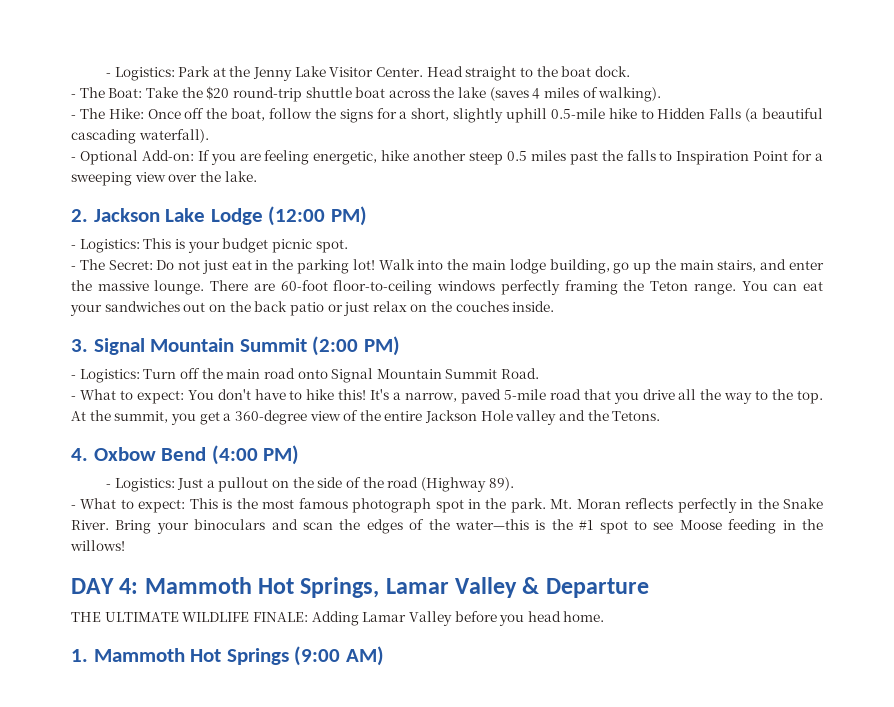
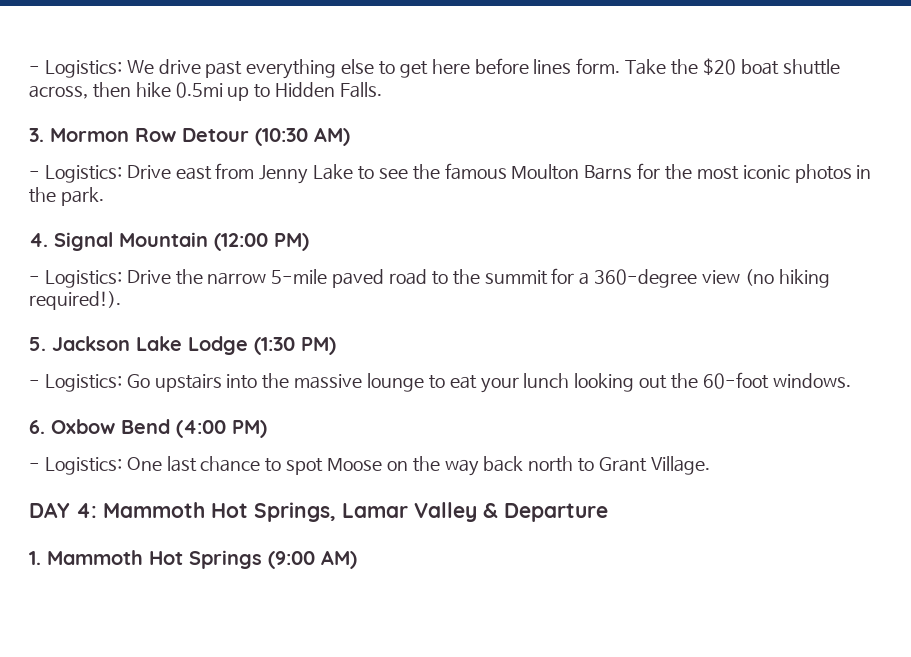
[105,66,630,81] [71,86,662,102] [71,108,823,123] [71,129,209,144] [71,150,823,165] [71,171,257,186] [71,206,367,226] [71,238,348,253] [71,259,824,274] [71,280,824,295] [70,301,555,316] [71,336,400,356] [71,368,540,383] [71,389,823,404] [71,410,661,425] [71,448,88,461] - Logistics: Park at the Jenny Lake Visitor Center. Head straight to the boat dock. // - The Boat: Take the $20 round-trip shuttle boat across the lake (saves 4 miles of walking). // - The Hike: Once off the boat, follow the signs for a short, slightly uphill 0.5-mile hike to Hidden Falls (a beautiful cascading waterfall). // - Optional Add-on: If you are feeling energetic, hike another steep 0.5 miles past the falls to Inspiration Point for a sweeping view over the lake. // 2. Jackson Lake Lodge (12:00 PM) // - Logistics: This is your budget picnic spot. // - The Secret: Do not just eat in the parking lot! Walk into the main lodge building, go up the main stairs, and enter the massive lounge. There are 60-foot floor-to-ceiling windows perfectly framing the Teton range. You can eat your sandwiches out on the back patio or just relax on the couches inside. // 3. Signal Mountain Summit (2:00 PM) // - Logistics: Turn off the main road onto Signal Mountain Summit Road. // - What to expect: You don't have to hike this! It's a narrow, paved 5-mile road that you drive all the way to the top. At the summit, you get a 360-degree view of the entire Jackson Hole valley and the Tetons. // 4. -> [29,58,840,79] [29,82,383,101] [29,127,350,146] [29,163,872,184] [29,187,104,206] [29,232,309,251] [29,268,830,288] [29,291,121,310] [29,336,336,355] [29,372,851,393] [29,420,45,434] - Logistics: We drive past everything else to get here before lines form. Take the $20 boat shuttle across, then hike 0.5mi up to Hidden Falls. // 3. Mormon Row Detour (10:30 AM) // - Logistics: Drive east from Jenny Lake to see the famous Moulton Barns for the most iconic photos in the park. // 4. Signal Mountain (12:00 PM) // - Logistics: Drive the narrow 5-mile paved road to the summit for a 360-degree view (no hiking required!). // 5. Jackson Lake Lodge (1:30 PM) // - Logistics: Go upstairs into the massive lounge to eat your lunch looking out the 60-foot windows. // 6.
[177,477,514,492] [71,498,824,513] [71,519,823,534] [70,540,125,551] Just a pullout on the side of the road (Highway 89). // - What to expect: This is the most famous photograph spot in the park. Mt. Moran reflects perfectly in the Snake River. Bring your binoculars and scan the edges of the water—this is the #1 spot to see Moose feeding in the willows! -> [126,456,710,476] One last chance to spot Moose on the way back north to Grant Village.
[71,611,605,626] // THE ULTIMATE WILDLIFE FINALE: Adding Lamar Valley before you head home. -> (608, 512) none

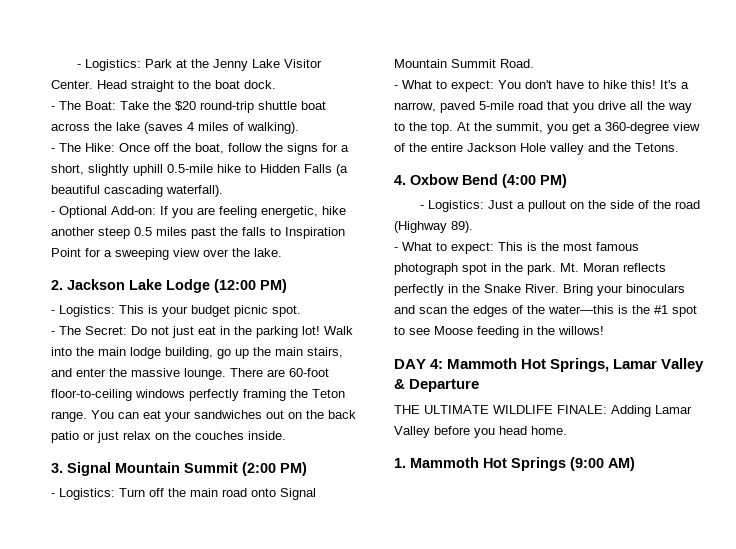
[29,58,840,79] [29,82,383,101] [29,127,350,146] [29,163,872,184] [29,187,104,206] [29,232,309,251] [29,268,830,288] [29,291,121,310] [29,336,336,355] [29,372,851,393] [29,420,45,434] - Logistics: We drive past everything else to get here before lines form. Take the $20 boat shuttle across, then hike 0.5mi up to Hidden Falls. // 3. Mormon Row Detour (10:30 AM) // - Logistics: Drive east from Jenny Lake to see the famous Moulton Barns for the most iconic photos in the park. // 4. Signal Mountain (12:00 PM) // - Logistics: Drive the narrow 5-mile paved road to the summit for a 360-degree view (no hiking required!). // 5. Jackson Lake Lodge (1:30 PM) // - Logistics: Go upstairs into the massive lounge to eat your lunch looking out the 60-foot windows. // 6. -> [77,59,323,71] [51,80,276,92] [51,101,326,113] [51,122,299,134] [51,143,349,155] [51,164,348,176] [51,185,223,197] [51,206,346,218] [51,227,345,239] [51,248,282,260] [51,279,287,293] [51,305,301,317] [51,326,353,338] [51,347,343,359] [51,368,329,380] [51,389,345,401] [51,410,356,422] [51,431,286,443] [51,462,307,476] [51,488,316,500] [394,59,534,68] [394,80,689,92] [394,101,692,113] [394,122,700,134] [394,143,679,155] [394,175,406,185] - Logistics: Park at the Jenny Lake Visitor Center. Head straight to the boat dock. // - The Boat: Take the $20 round-trip shuttle boat across the lake (saves 4 miles of walking). // - The Hike: Once off the boat, follow the signs for a short, slightly uphill 0.5-mile hike to Hidden Falls (a beautiful cascading waterfall). // - Optional Add-on: If you are feeling energetic, hike another steep 0.5 miles past the falls to Inspiration Point for a sweeping view over the lake. // 2. Jackson Lake Lodge (12:00 PM) // - Logistics: This is your budget picnic spot. // - The Secret: Do not just eat in the parking lot! Walk into the main lodge building, go up the main stairs, and enter the massive lounge. There are 60-foot floor-to-ceiling windows perfectly framing the Teton range. You can eat your sandwiches out on the back patio or just relax on the couches inside. // 3. Signal Mountain Summit (2:00 PM) // - Logistics: Turn off the main road onto Signal Mountain Summit Road. // - What to expect: You don't have to hike this! It's a narrow, paved 5-mile road that you drive all the way to the top. At the summit, you get a 360-degree view of the entire Jackson Hole valley and the Tetons. // 4.
[126,456,710,476] One last chance to spot Moose on the way back north to Grant Village. -> [488,200,701,212] [394,221,473,233] [394,242,639,254] [394,263,666,275] [394,284,685,296] [394,305,697,317] [394,326,604,338] Just a pullout on the side of the road (Highway 89). // - What to expect: This is the most famous photograph spot in the park. Mt. Moran reflects perfectly in the Snake River. Bring your binoculars and scan the edges of the water—this is the #1 spot to see Moose feeding in the willows!
(608, 512) none -> [394,405,692,417] [394,426,567,438] // THE ULTIMATE WILDLIFE FINALE: Adding Lamar Valley before you head home.

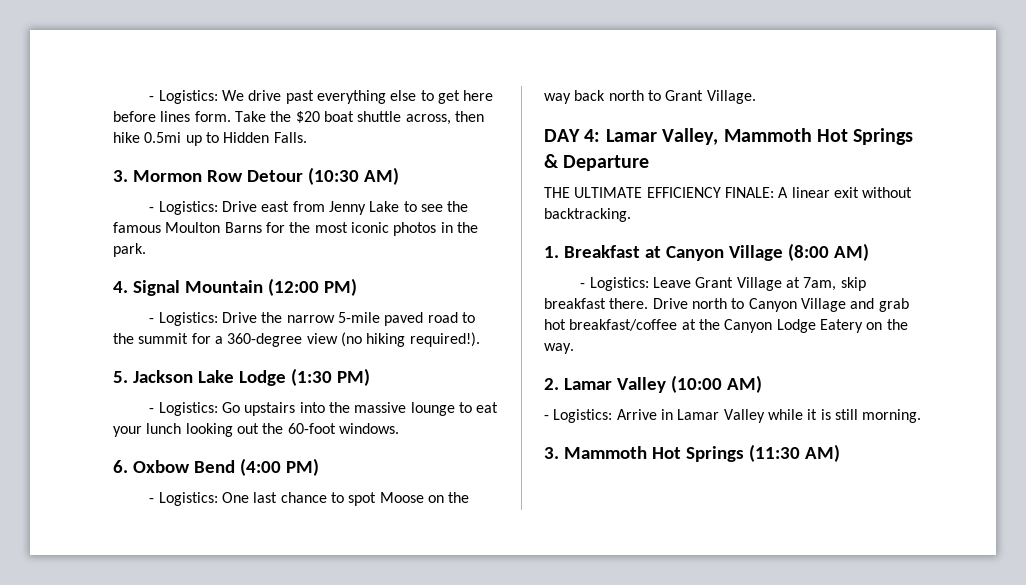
[77,59,323,71] [51,80,276,92] [51,101,326,113] [51,122,299,134] [51,143,349,155] [51,164,348,176] [51,185,223,197] [51,206,346,218] [51,227,345,239] [51,248,282,260] [51,279,287,293] [51,305,301,317] [51,326,353,338] [51,347,343,359] [51,368,329,380] [51,389,345,401] [51,410,356,422] [51,431,286,443] [51,462,307,476] [51,488,316,500] [394,59,534,68] [394,80,689,92] [394,101,692,113] [394,122,700,134] [394,143,679,155] [394,175,406,185] - Logistics: Park at the Jenny Lake Visitor Center. Head straight to the boat dock. // - The Boat: Take the $20 round-trip shuttle boat across the lake (saves 4 miles of walking). // - The Hike: Once off the boat, follow the signs for a short, slightly uphill 0.5-mile hike to Hidden Falls (a beautiful cascading waterfall). // - Optional Add-on: If you are feeling energetic, hike another steep 0.5 miles past the falls to Inspiration Point for a sweeping view over the lake. // 2. Jackson Lake Lodge (12:00 PM) // - Logistics: This is your budget picnic spot. // - The Secret: Do not just eat in the parking lot! Walk into the main lodge building, go up the main stairs, and enter the massive lounge. There are 60-foot floor-to-ceiling windows perfectly framing the Teton range. You can eat your sandwiches out on the back patio or just relax on the couches inside. // 3. Signal Mountain Summit (2:00 PM) // - Logistics: Turn off the main road onto Signal Mountain Summit Road. // - What to expect: You don't have to hike this! It's a narrow, paved 5-mile road that you drive all the way to the top. At the summit, you get a 360-degree view of the entire Jackson Hole valley and the Tetons. // 4. -> [149,90,494,104] [113,111,484,125] [113,132,307,146] [113,167,399,185] [149,201,469,215] [113,222,478,236] [113,243,146,257] [113,278,357,296] [149,312,475,326] [113,332,480,347] [113,368,370,386] [149,402,499,416] [113,423,399,437] [113,460,128,473] - Logistics: We drive past everything else to get here before lines form. Take the $20 boat shuttle across, then hike 0.5mi up to Hidden Falls. // 3. Mormon Row Detour (10:30 AM) // - Logistics: Drive east from Jenny Lake to see the famous Moulton Barns for the most iconic photos in the park. // 4. Signal Mountain (12:00 PM) // - Logistics: Drive the narrow 5-mile paved road to the summit for a 360-degree view (no hiking required!). // 5. Jackson Lake Lodge (1:30 PM) // - Logistics: Go upstairs into the massive lounge to eat your lunch looking out the 60-foot windows. // 6.
[488,200,701,212] [394,221,473,233] [394,242,639,254] [394,263,666,275] [394,284,685,296] [394,305,697,317] [394,326,604,338] [394,358,705,372] [394,379,480,392] [394,405,692,417] [394,426,567,438] [394,457,604,471] Just a pullout on the side of the road (Highway 89). // - What to expect: This is the most famous photograph spot in the park. Mt. Moran reflects perfectly in the Snake River. Bring your binoculars and scan the edges of the water—this is the #1 spot to see Moose feeding in the willows! // DAY 4: Mammoth Hot Springs, Lamar Valley & Departure // THE ULTIMATE WILDLIFE FINALE: Adding Lamar Valley before you head home. // 1. Mammoth Hot Springs (9:00 -> [221,492,470,506] [544,90,756,104] [544,128,914,145] [544,154,650,171] [544,187,913,198] [544,208,631,222] [544,243,869,261] [580,277,866,291] [544,298,909,312] [544,319,908,333] [544,343,574,354] [544,375,762,393] [544,409,922,423] [544,444,800,462] One last chance to spot Moose on the way back north to Grant Village. // DAY 4: Lamar Valley, Mammoth Hot Springs & Departure // THE ULTIMATE EFFICIENCY FINALE: A linear exit without backtracking. // 1. Breakfast at Canyon Village (8:00 AM) // - Logistics: Leave Grant Village at 7am, skip breakfast there. Drive north to Canyon Village and grab hot breakfast/coffee at the Canyon Lodge Eatery on the way. // 2. Lamar Valley (10:00 AM) // - Logistics: Arrive in Lamar Valley while it is still morning. // 3. Mammoth Hot Springs (11:30

